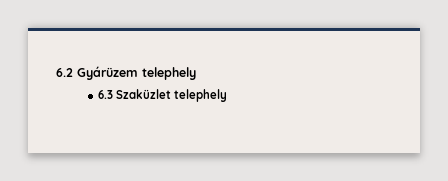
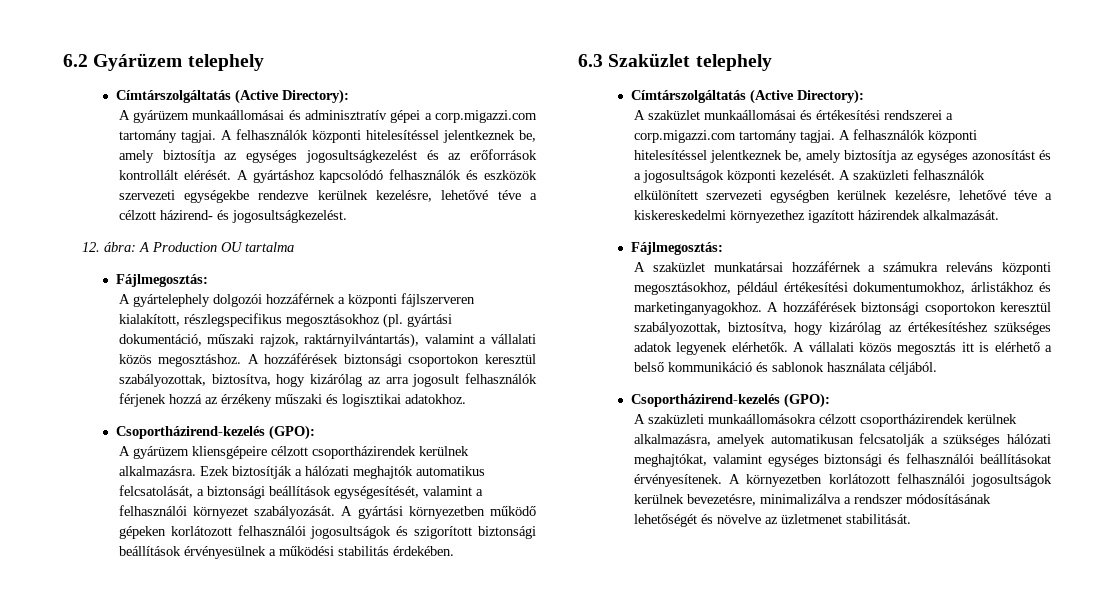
[98,89,228,102] 6.3 Szaküzlet telephely -> [116,89,350,104] [118,110,537,123] [118,129,536,143] [118,149,537,163] [118,169,537,183] [118,190,537,203] [118,210,347,223] [81,242,294,252] [116,274,209,287] [118,293,475,307] [118,313,452,328] [118,333,536,348] [118,353,536,367] [118,373,537,387] [118,393,466,407] [116,425,316,440] [118,446,469,459] [118,466,485,479] [118,485,483,499] [118,505,536,519] [118,525,536,539] [118,546,454,559] [578,53,772,71] [631,89,865,104] [633,110,953,120] [633,129,977,143] [633,150,1051,163] [633,169,985,183] [633,190,1052,203] [633,210,999,223] [631,242,724,255] [633,261,1051,275] [633,282,1051,295] [633,301,1051,315] [633,322,1051,335] [633,342,1052,355] [633,362,937,375] [631,393,831,408] [633,414,1017,427] [633,433,1051,447] [633,453,1051,467] [633,473,1052,487] [633,494,991,506] [633,514,911,527] Címtárszolgáltatás (Active Directory): // A gyárüzem munkaállomásai és adminisztratív gépei a corp.migazzi.com tartomány tagjai. A felhasználók központi hitelesítéssel jelentkeznek be, amely biztosítja az egységes jogosultságkezelést és az erőforrások kontrollált elérését. A gyártáshoz kapcsolódó felhasználók és eszközök szervezeti egységekbe rendezve kerülnek kezelésre, lehetővé téve a célzott házirend- és jogosultságkezelést. // 12. ábra: A Production OU tartalma // Fájlmegosztás: // A gyártelephely dolgozói hozzáférnek a központi fájlszerveren kialakított, részlegspecifikus megosztásokhoz (pl. gyártási dokumentáció, műszaki rajzok, raktárnyilvántartás), valamint a vállalati közös megosztáshoz. A hozzáférések biztonsági csoportokon keresztül szabályozottak, biztosítva, hogy kizárólag az arra jogosult felhasználók férjenek hozzá az érzékeny műszaki és logisztikai adatokhoz. // Csoportházirend-kezelés (GPO): // A gyárüzem kliensgépeire célzott csoportházirendek kerülnek alkalmazásra. Ezek biztosítják a hálózati meghajtók automatikus felcsatolását, a biztonsági beállítások egységesítését, valamint a felhasználói környezet szabályozását. A gyártási környezetben működő gépeken korlátozott felhasználói jogosultságok és szigorított biztonsági beállítások érvényesülnek a működési stabilitás érdekében. // 6.3 Szaküzlet telephely // Címtárszolgáltatás (Active Directory): // A szaküzlet munkaállomásai és értékesítési rendszerei a corp.migazzi.com tartomány tagjai. A felhasználók központi hitelesítéssel jelentkeznek be, amely biztosítja az egységes azonosítást és a jogosultságok központi kezelését. A szaküzleti felhasználók elkülönített szervezeti egységben kerülnek kezelésre, lehetővé téve a kiskereskedelmi környezethez igazított házirendek alkalmazását. // Fájlmegosztás: // A szaküzlet munkatársai hozzáférnek a számukra releváns központi megosztásokhoz, például értékesítési dokumentumokhoz, árlistákhoz és marketinganyagokhoz. A hozzáférések biztonsági csoportokon keresztül szabályozottak, biztosítva, hogy kizárólag az értékesítéshez szükséges adatok legyenek elérhetők. A vállalati közös megosztás itt is elérhető a belső kommunikáció és sablonok használata céljából. // Csoportházirend-kezelés (GPO): // A szaküzleti munkaállomásokra célzott csoportházirendek kerülnek alkalmazásra, amelyek automatikusan felcsatolják a szükséges hálózati meghajtókat, valamint egységes biztonsági és felhasználói beállításokat érvényesítenek. A környezetben korlátozott felhasználói jogosultságok kerülnek bevezetésre, minimalizálva a rendszer módosításának lehetőségét és növelve az üzletmenet stabilitását.

